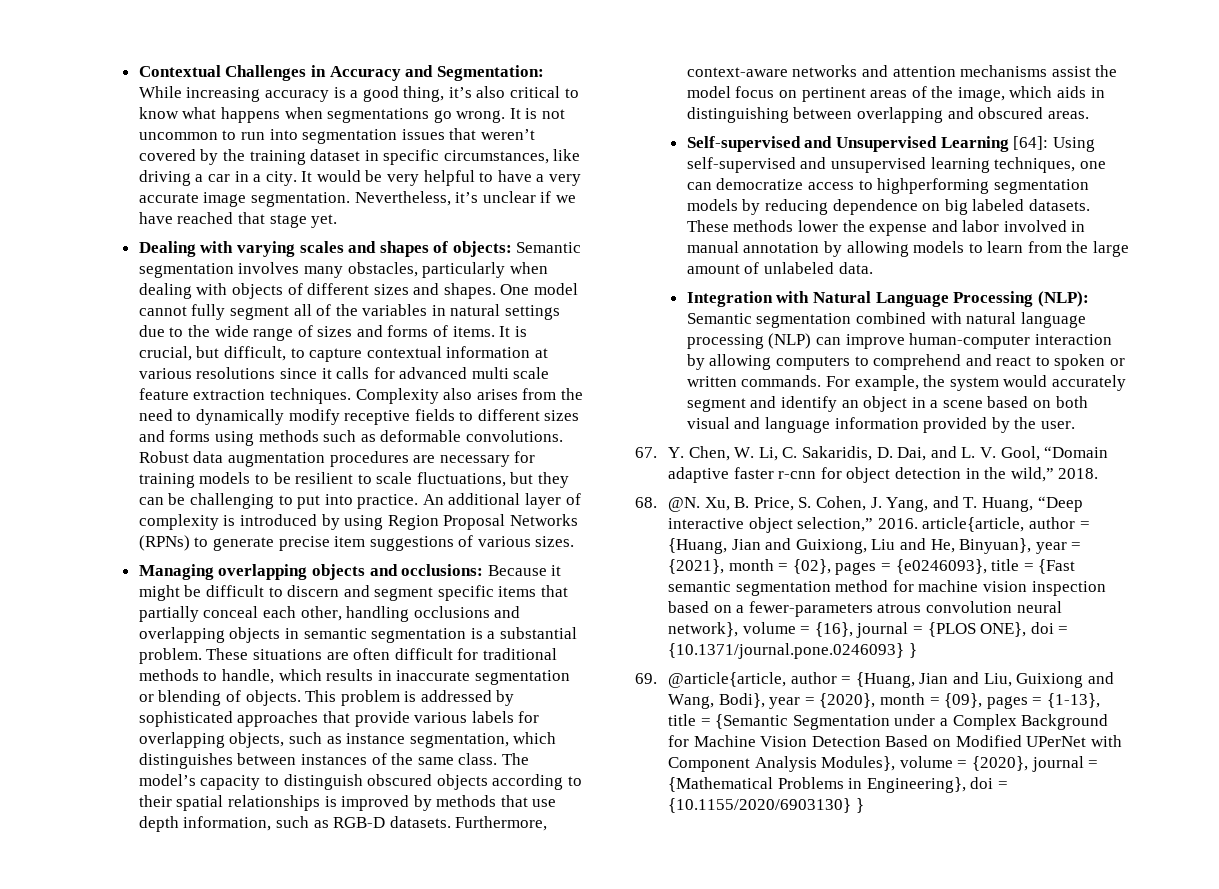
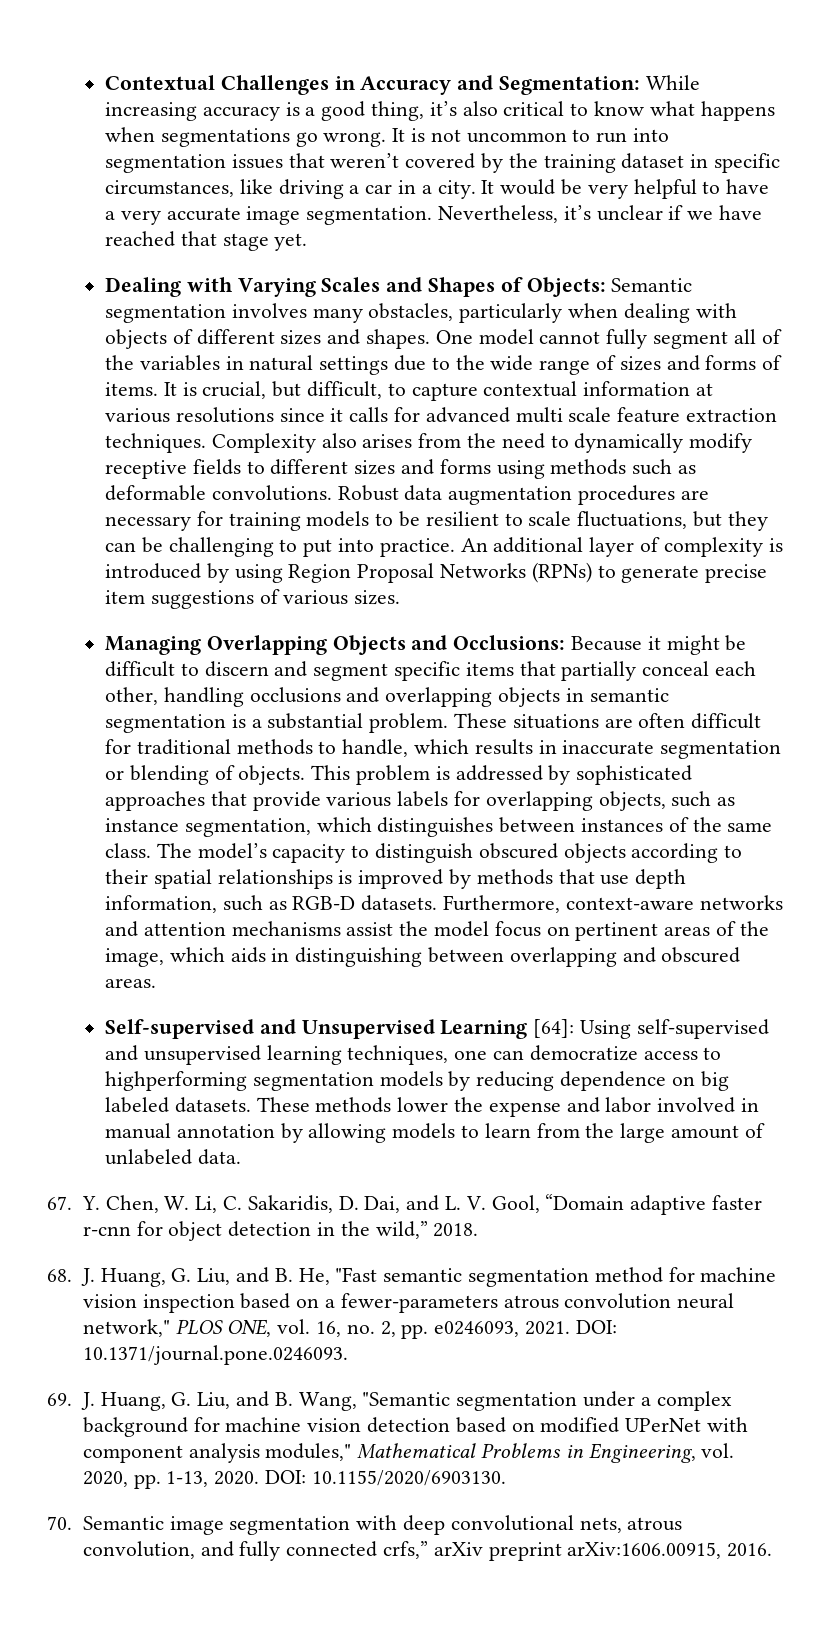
[236,241,512,257] varying scales and shapes of objects: -> [237,277,606,297] Varying Scales and Shapes of Objects:
[218,564,484,580] overlapping objects and occlusions: -> [206,635,566,655] Overlapping Objects and Occlusions:
[686,291,1089,307] [686,312,1086,328] [686,333,1112,349] [686,354,1126,370] [686,375,1126,391] [686,396,1088,412] [686,417,1075,433] // Integration with Natural Language Processing (NLP): Semantic segmentation combined with natural language processing (NLP) can improve human-computer interaction by allowing computers to comprehend and react to spoken or written commands. For example, the system would accurately segment and identify an object in a scene based on both visual and language information provided by the user. -> (241, 1157) none
[668,496,1083,512] [668,517,1090,533] [668,538,1082,554] [668,559,1076,575] @N. Xu, B. Price, S. Cohen, J. Yang, and T. Huang, “Deep interactive object selection,” 2016. article{article, author = {Huang, Jian and Guixiong, Liu and He, Binyuan}, year = {2021}, month = {02}, pages = {e0246093}, title = {Fast -> [80,1267,378,1287] J. Huang, G. Liu, and B. He, "Fast
[668,622,1069,638] [668,643,917,659] [635,672,1114,688] [668,693,1100,709] [668,714,1109,730] [668,735,1122,747] [668,756,1099,772] [668,777,1008,793] [668,798,864,813] network}, volume = {16}, journal = {PLOS ONE}, doi = {10.1371/journal.pone.0246093} } // 69. @article{article, author = {Huang, Jian and Liu, Guixiong and Wang, Bodi}, year = {2020}, month = {09}, pages = {1-13}, title = {Semantic Segmentation under a Complex Background for Machine Vision Detection Based on Modified UPerNet with Component Analysis Modules}, volume = {2020}, journal = {Mathematical Problems in Engineering}, doi = {10.1155/2020/6903130} } -> [82,1319,617,1339] [82,1345,348,1365] [47,1391,732,1411] [82,1417,748,1437] [82,1443,735,1463] [82,1470,506,1489] [47,1515,683,1535] [82,1541,773,1561] network," PLOS ONE, vol. 16, no. 2, pp. e0246093, 2021. DOI: 10.1371/journal.pone.0246093. // 69. J. Huang, G. Liu, and B. Wang, "Semantic segmentation under a complex background for machine vision detection based on modified UPerNet with component analysis modules," Mathematical Problems in Engineering, vol. 2020, pp. 1-13, 2020. DOI: 10.1155/2020/6903130. // 70. Semantic image segmentation with deep convolutional nets, atrous convolution, and fully connected crfs,” arXiv preprint arXiv:1606.00915, 2016.

